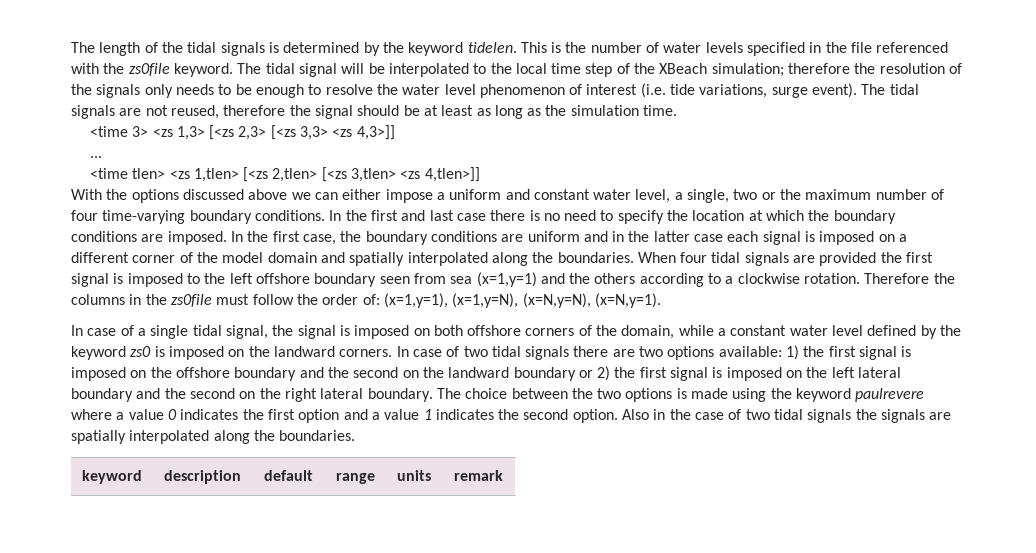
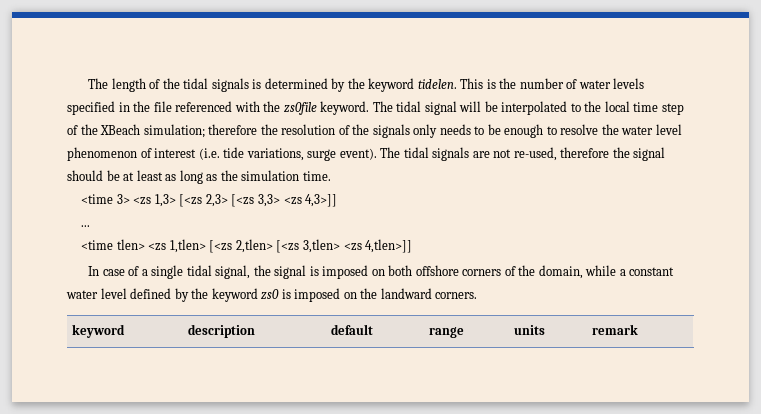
[170,105,219,119] reused, -> [513,147,557,161] re-used,
[71,189,945,203] [71,210,896,224] [71,231,908,245] [71,252,934,266] [71,272,955,287] [71,293,661,308] // With the options discussed above we can either impose a uniform and constant water level, a single, two or the maximum number of four time-varying boundary conditions. In the first and last case there is no need to specify the location at which the boundary conditions are imposed. In the first case, the boundary conditions are uniform and in the latter case each signal is imposed on a different corner of the model domain and spatially interpolated along the boundaries. When four tidal signals are provided the first signal is imposed to the left offshore boundary seen from sea (x=1,y=1) and the others according to a clockwise rotation. Therefore the columns in the zs0file must follow the order of: (x=1,y=1), (x=1,y=N), (x=N,y=N), (x=N,y=1). -> (413, 246) none
[396,345,912,360] [71,366,902,381] [71,388,925,402] [71,409,952,423] [71,430,356,444] In case of two tidal signals there are two options available: 1) the first signal is imposed on the offshore boundary and the second on the landward boundary or 2) the first signal is imposed on the left lateral boundary and the second on the right lateral boundary. The choice between the two options is made using the keyword paulrevere where a value 0 indicates the first option and a value 1 indicates the second option. Also in the case of two tidal signals the signals are spatially interpolated along the boundaries. -> (478, 295) none

